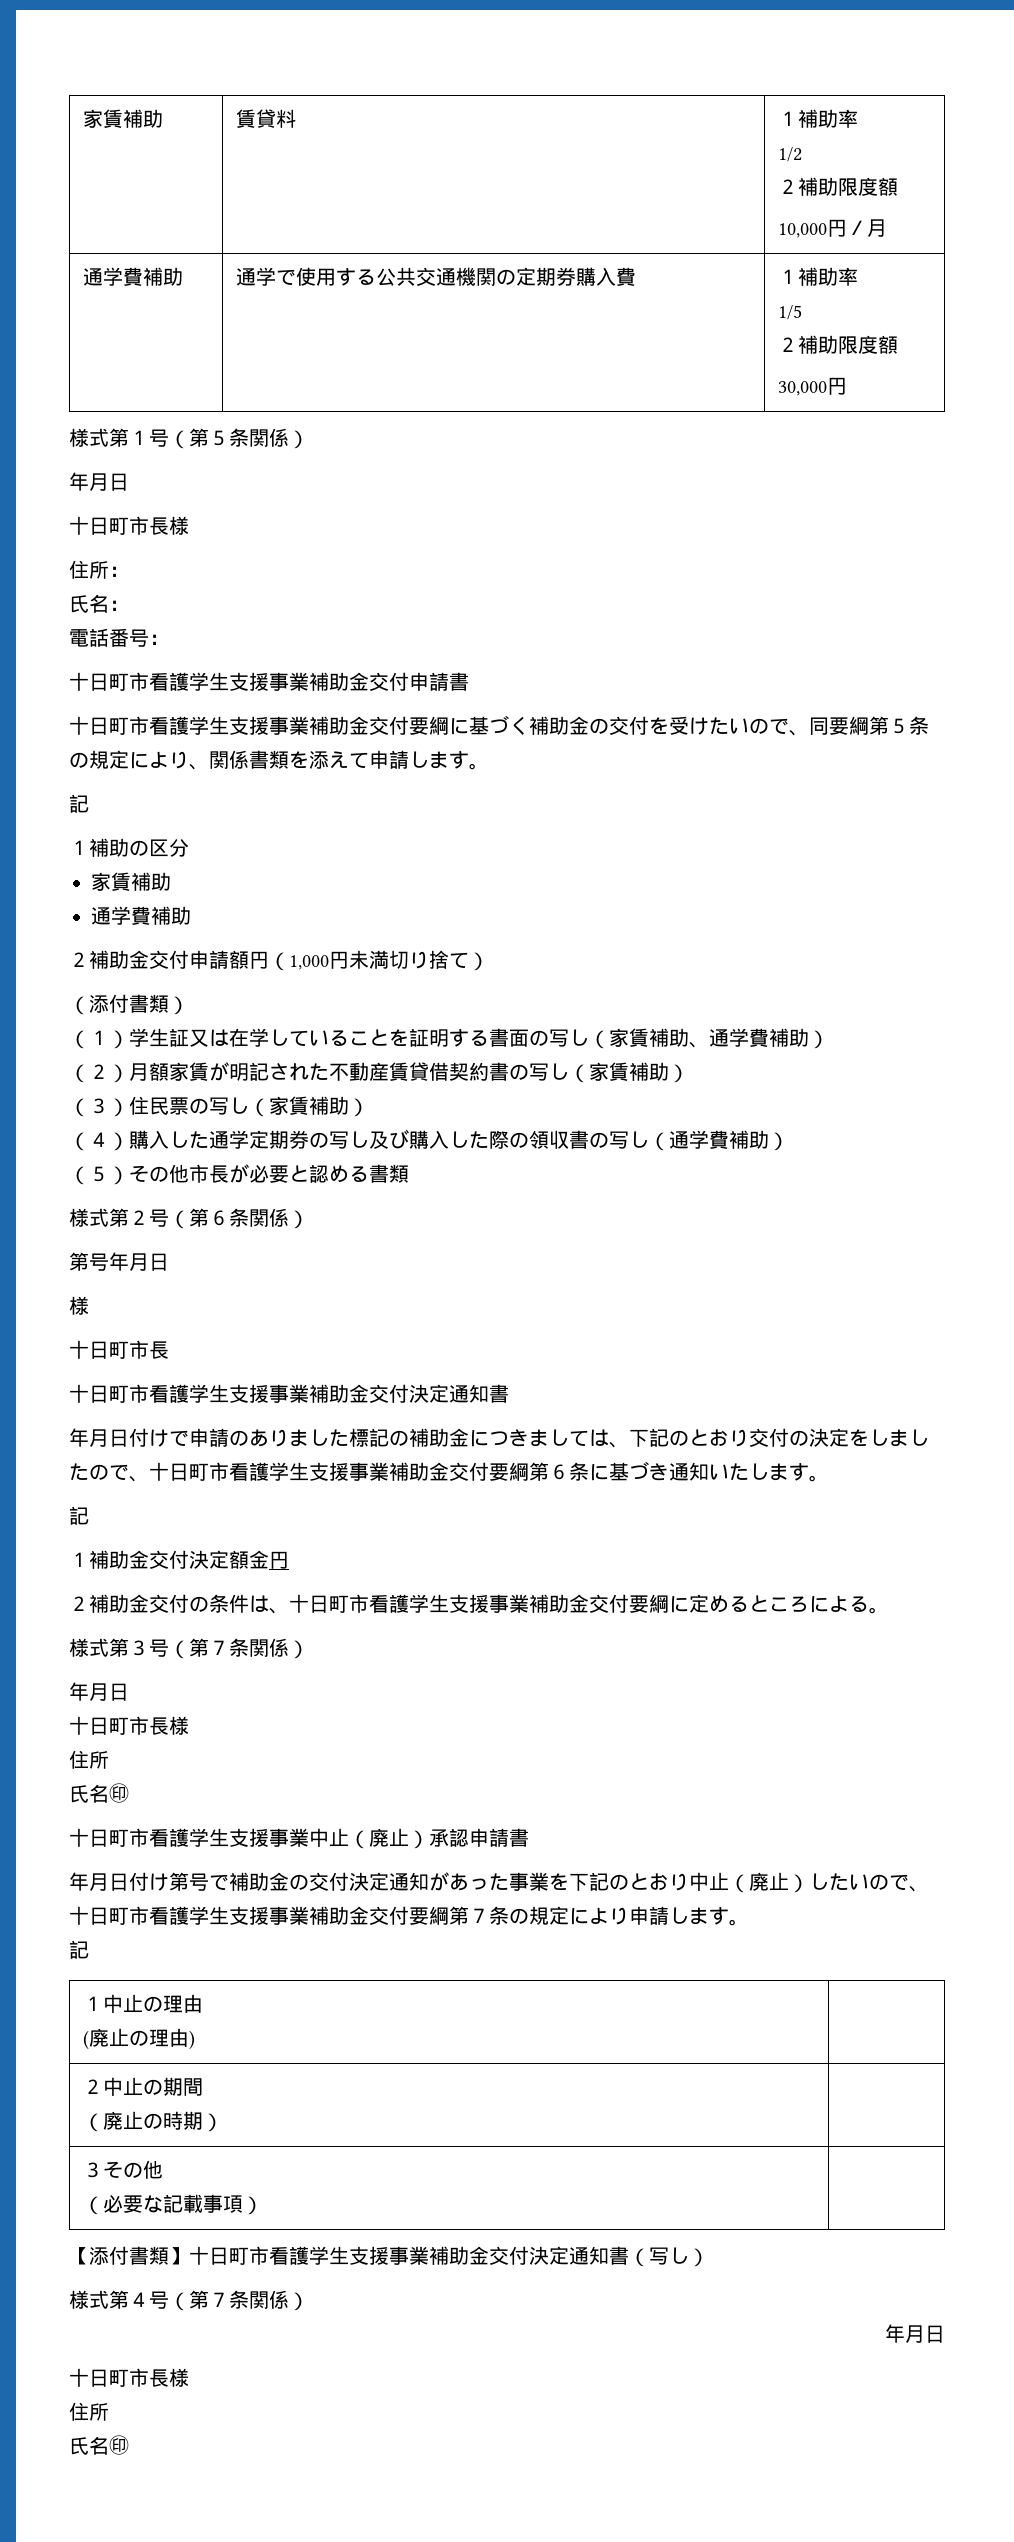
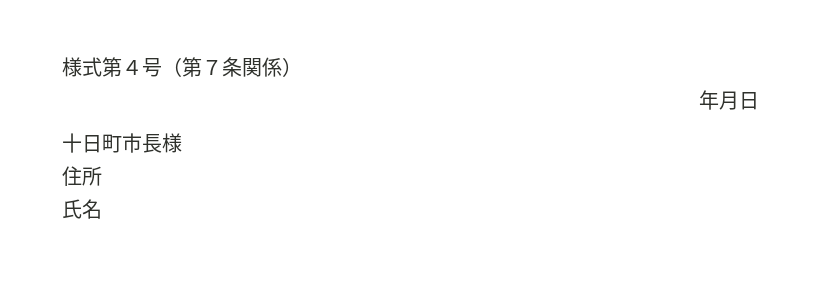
[83,109,164,128] [236,109,297,128] [778,109,859,128] [778,147,803,162] [778,177,899,196] [778,219,888,238] [83,267,184,286] [236,267,637,286] [778,267,859,286] [778,305,803,320] [778,335,899,354] [778,377,848,396] [69,428,309,449] [69,472,129,491] [69,516,189,535] [69,560,129,579] [69,594,129,613] [69,628,169,647] [69,672,469,691] [69,715,929,736] [69,750,489,770] [69,794,89,813] [69,838,189,857] [91,872,171,891] [91,906,191,925] [69,950,489,971] [69,994,189,1015] [69,1028,829,1049] [69,1062,689,1083] [69,1096,369,1117] [69,1129,789,1151] [69,1164,409,1185] [69,1208,309,1229] [69,1252,169,1271] [69,1296,89,1315] [69,1340,169,1359] [69,1384,509,1403] [69,1428,929,1448] [69,1461,829,1482] [69,1506,89,1525] [69,1550,289,1569] [69,1594,889,1614] [69,1638,309,1659] [69,1682,129,1701] [69,1716,189,1735] [69,1750,109,1769] [69,1783,129,1803] [69,1828,529,1849] [69,1872,929,1893] [69,1906,749,1926] [69,1940,89,1959] [83,1994,204,2013] [83,2028,196,2050] [83,2077,204,2096] [83,2111,224,2132] [83,2160,164,2179] [83,2194,264,2215] [69,2246,709,2267] 家賃補助 | 賃貸料 | １補助率 // 1/2 // ２補助限度額 // 10,000円／月 // 通学費補助 | 通学で使用する公共交通機関の定期券購入費 | １補助率 // 1/5 // ２補助限度額 // 30,000円 // 様式第１号（第５条関係） // 年月日 // 十日町市長様 // 住所： // 氏名： // 電話番号： // 十日町市看護学生支援事業補助金交付申請書 // 十日町市看護学生支援事業補助金交付要綱に基づく補助金の交付を受けたいので、同要綱第５条の規定により、関係書類を添えて申請します。 // 記 // １補助の区分 // 家賃補助 // 通学費補助 // ２補助金交付申請額円（1,000円未満切り捨て） // （添付書類） // （１）学生証又は在学していることを証明する書面の写し（家賃補助、通学費補助） // （２）月額家賃が明記された不動産賃貸借契約書の写し（家賃補助） // （３）住民票の写し（家賃補助） // （４）購入した通学定期券の写し及び購入した際の領収書の写し（通学費補助） // （５）その他市長が必要と認める書類 // 様式第２号（第６条関係） // 第号年月日 // 様 // 十日町市長 // 十日町市看護学生支援事業補助金交付決定通知書 // 年月日付けで申請のありました標記の補助金につきましては、下記のとおり交付の決定をしましたので、十日町市看護学生支援事業補助金交付要綱第６条に基づき通知いたします。 // 記 // １補助金交付決定額金円 // ２補助金交付の条件は、十日町市看護学生支援事業補助金交付要綱に定めるところによる。 // 様式第３号（第７条関係） // 年月日 // 十日町市長様 // 住所 // 氏名㊞ // 十日町市看護学生支援事業中止（廃止）承認申請書 // 年月日付け第号で補助金の交付決定通知があった事業を下記のとおり中止（廃止）したいので、十日町市看護学生支援事業補助金交付要綱第７条の規定により申請します。 // 記 // １中止の理由 // (廃止の理由) | // ２中止の期間 // （廃止の時期） | // ３その他 // （必要な記載事項） | // 【添付書類】十日町市看護学生支援事業補助金交付決定通知書（写し） // -> (62, 67) none
[109,2435,129,2455] ㊞ -> (102, 209) none

